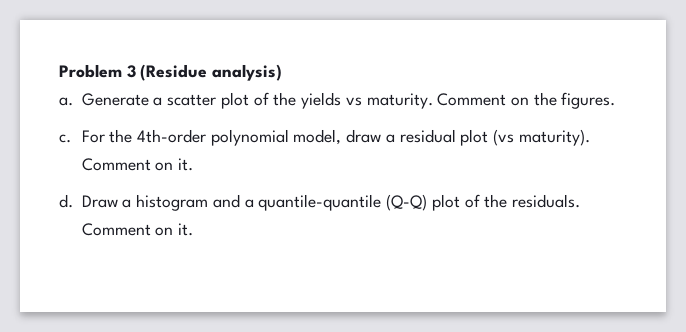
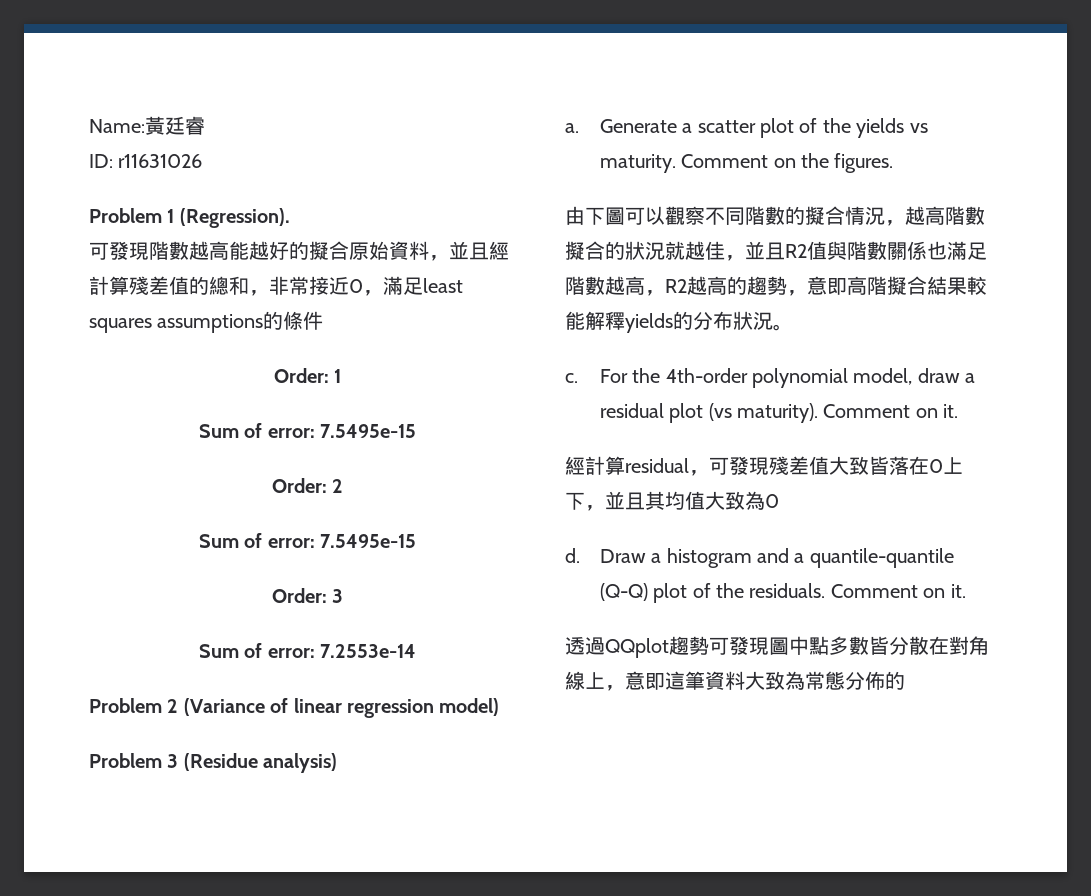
(59, 71) none -> [89,116,205,135] [89,154,203,168] [89,208,290,228] [89,241,509,261] [89,276,463,296] [89,311,324,333] [273,368,342,383] [198,423,417,438] [271,478,344,493] [198,533,417,548] [271,588,344,603] [198,643,417,658] [89,698,500,718] Name:黃廷睿 // ID: r11631026 // Problem 1 (Regression). // 可發現階數越高能越好的擬合原始資料，並且經計算殘差值的總和，非常接近0，滿足least squares assumptions的條件 // Order: 1 // Sum of error: 7.5495e-15 // Order: 2 // Sum of error: 7.5495e-15 // Order: 3 // Sum of error: 7.2553e-14 // Problem 2 (Variance of linear regression model) //
(616, 100) none -> [565,206,985,226] [565,241,987,261] [565,276,987,296] [565,311,793,333] // 由下圖可以觀察不同階數的擬合情況，越高階數擬合的狀況就越佳，並且R2值與階數關係也滿足階數越高，R2越高的趨勢，意即高階擬合結果較能解釋yields的分布狀況。
(193, 164) none -> [565,456,963,476] [565,491,779,511] // 經計算residual，可發現殘差值大致皆落在0上下，並且其均值大致為0
(194, 229) none -> [565,636,989,658] [565,671,905,691] // 透過QQplot趨勢可發現圖中點多數皆分散在對角線上，意即這筆資料大致為常態分佈的

